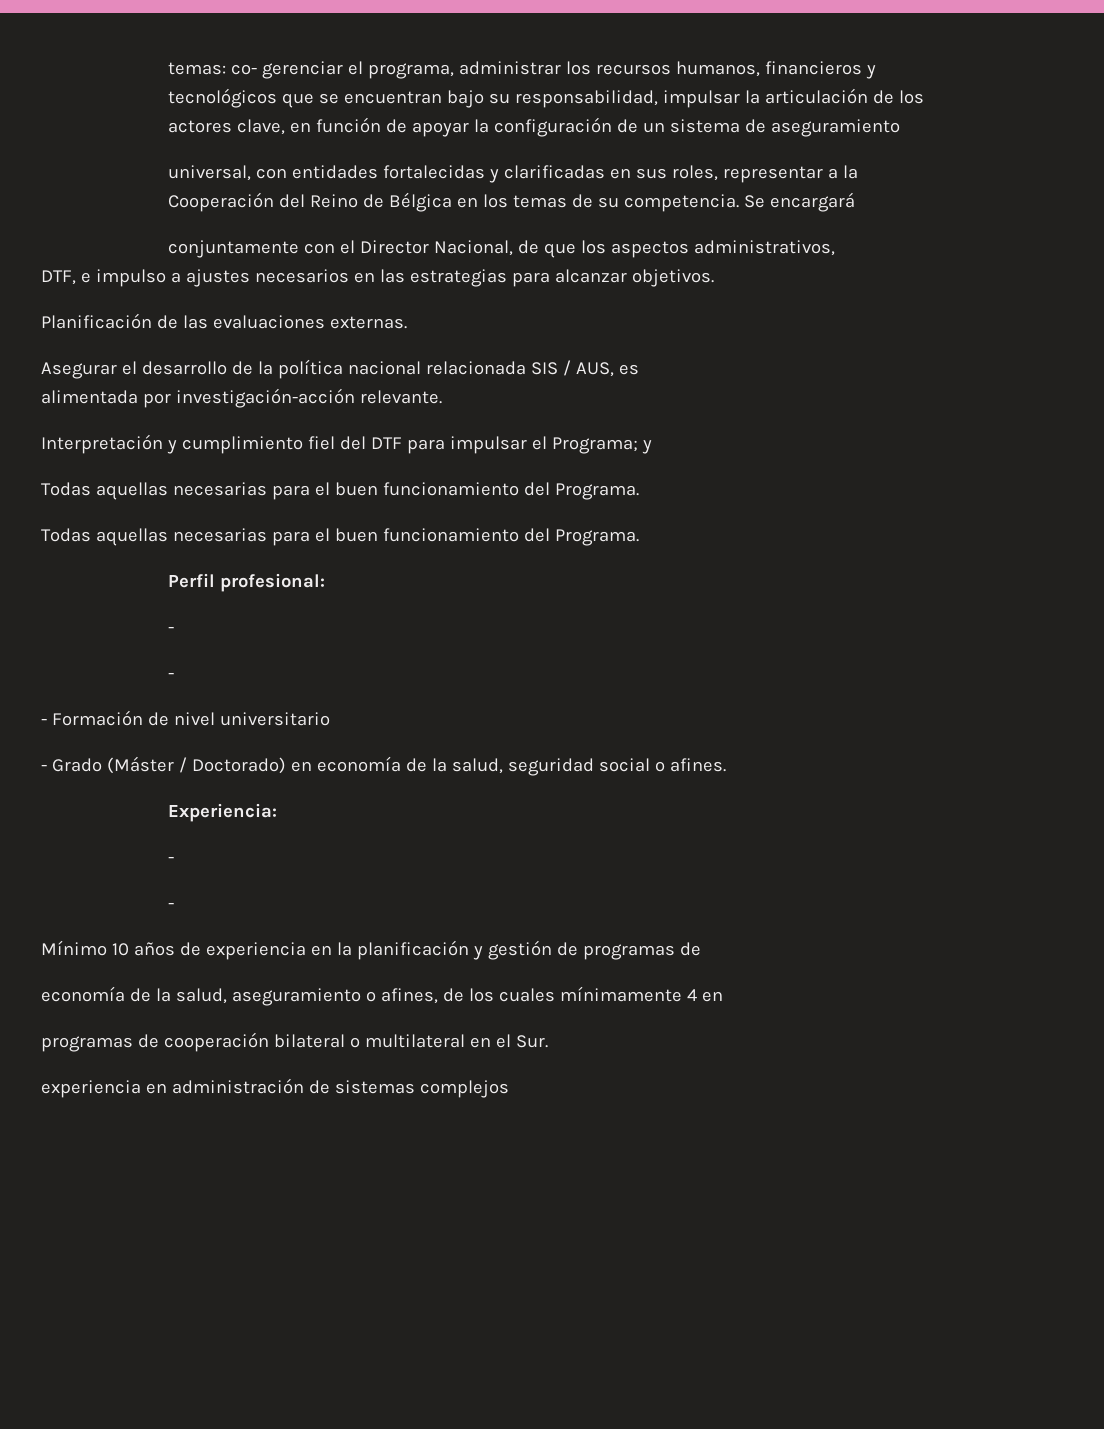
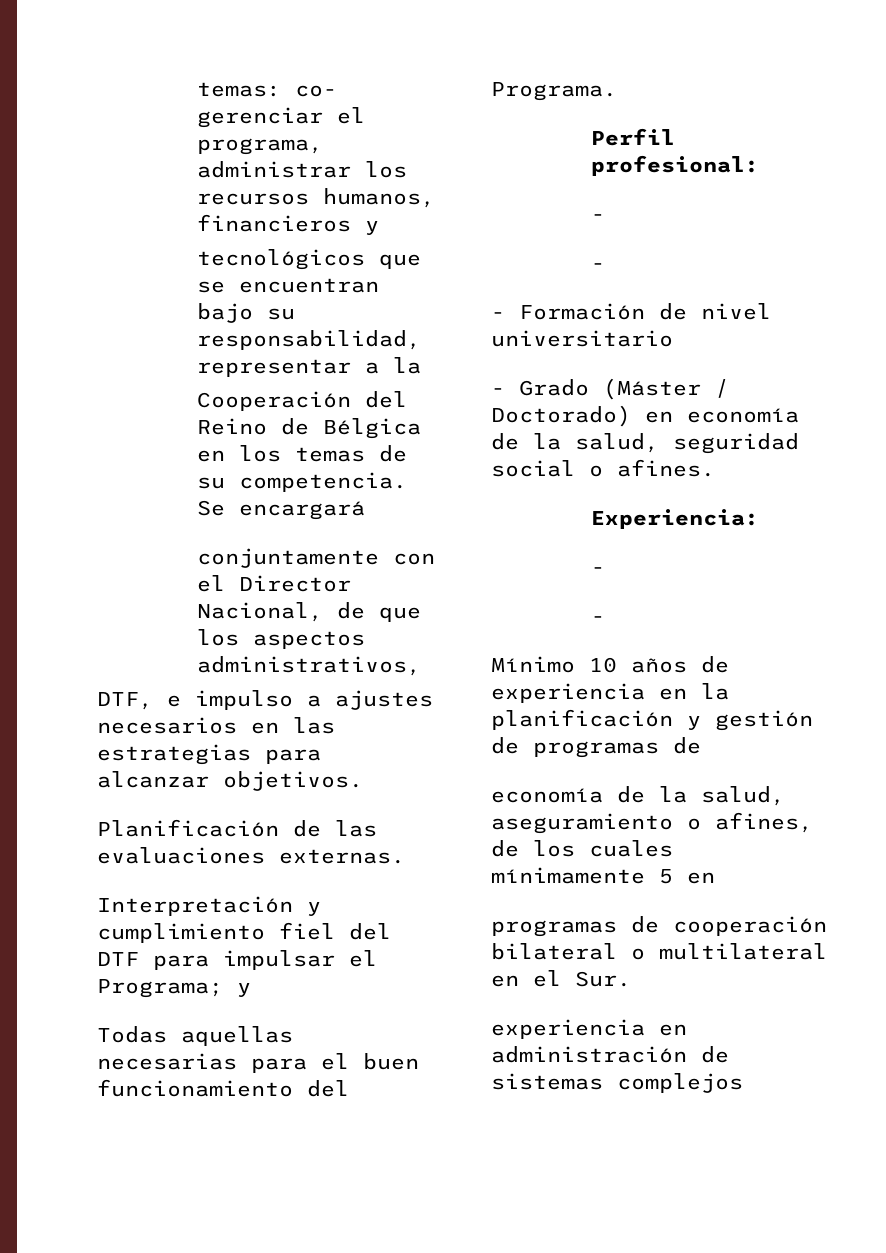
[663,88,925,108] [168,117,901,137] [168,165,719,183] impulsar la articulación de los // actores clave, en función de apoyar la configuración de un sistema de aseguramiento // universal, con entidades fortalecidas y clarificadas en sus roles, -> (421, 340) none
[41,359,639,379] [41,388,442,408] // Asegurar el desarrollo de la política nacional relacionada SIS / AUS, es // alimentada por investigación-acción relevante. -> (405, 856) none
[41,528,639,546] // Todas aquellas necesarias para el buen funcionamiento del Programa. -> (617, 91) none
[686,989,697,1001] 4 -> [659,869,673,884] 5

